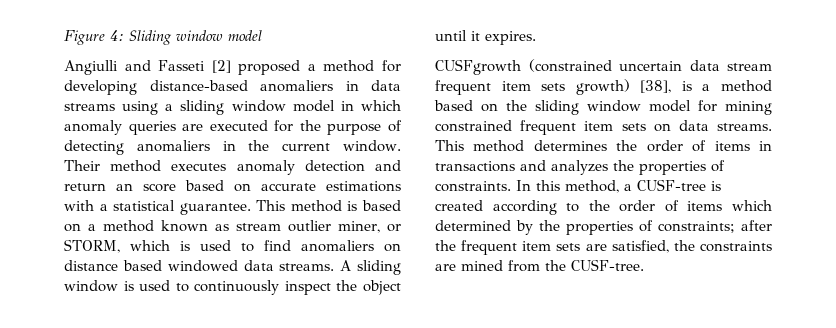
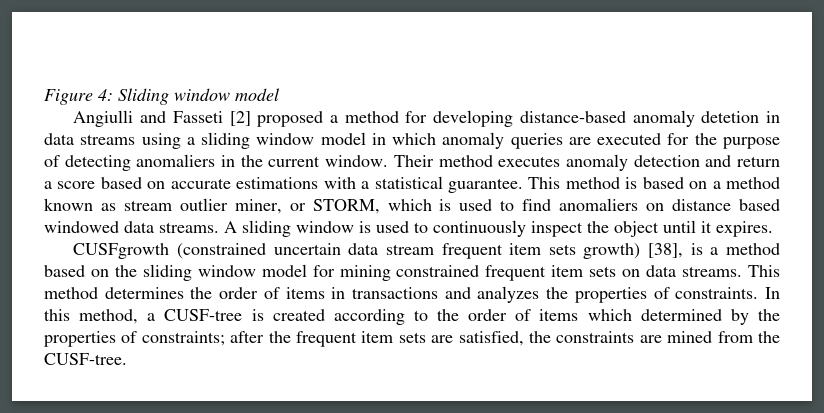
[260,80,333,92] anomaliers -> [632,110,760,127] anomaly detetion
[116,183,133,191] an -> [44,181,52,189] a

